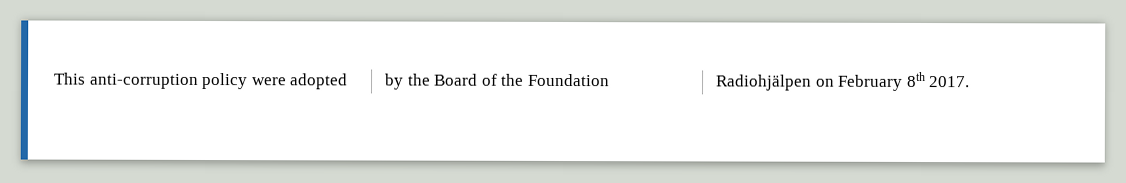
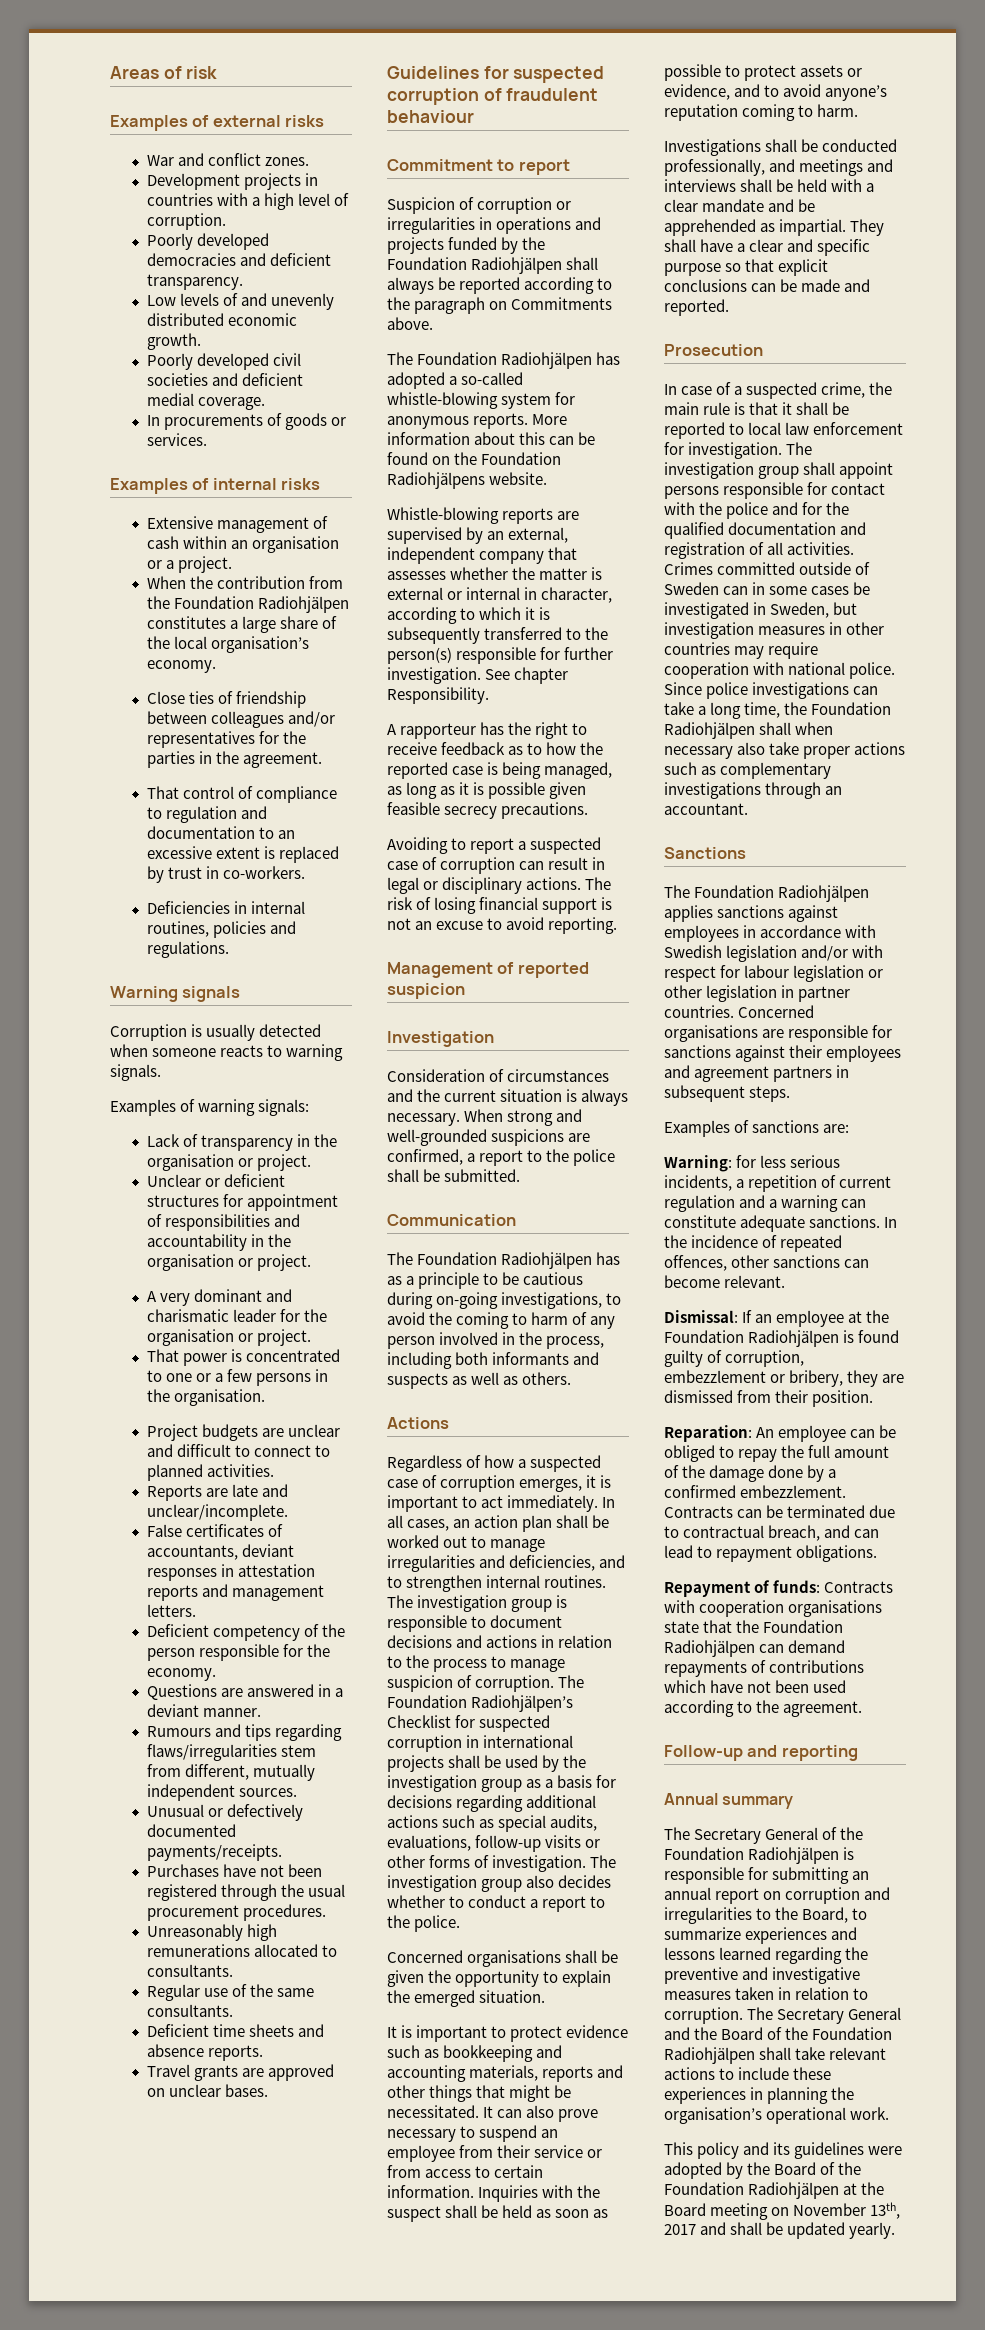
[54,72,249,90] This anti-corruption policy -> [110,66,218,79] [110,115,325,131] [146,153,310,166] [146,173,318,190] [146,193,350,210] [146,213,226,230] [146,233,269,250] [146,253,331,266] [146,274,243,290] [146,293,335,310] [146,313,297,326] [146,333,201,350] [146,353,301,370] [146,373,303,386] [146,393,265,410] [146,413,347,430] [146,433,207,446] [110,478,321,494] [146,516,328,533] [146,536,340,553] [146,556,232,573] [146,576,344,589] [146,596,349,613] [146,616,338,633] [146,636,309,653] [146,660,216,673] [146,691,307,708] [146,711,335,728] [146,731,306,748] [146,751,323,768] [146,786,338,803] [146,806,267,823] [146,826,295,839] [146,846,340,863] [146,866,306,883] [146,901,305,914] [146,921,296,938] [146,941,229,958] [110,986,241,1002] [110,1024,322,1041] [110,1044,344,1061] [110,1064,161,1081] [110,1099,310,1116] [146,1134,338,1151] [146,1154,311,1171] [146,1174,285,1187] [146,1194,338,1211] [146,1214,300,1231] [146,1234,291,1251] [146,1254,311,1271] [146,1289,293,1306] [146,1309,328,1322] [146,1329,311,1346] [146,1349,341,1366] [146,1369,329,1386] [146,1389,265,1406] [146,1424,341,1441] [146,1444,331,1457] [146,1464,274,1481] [146,1484,289,1501] [146,1504,288,1521] [146,1524,283,1537] [146,1544,294,1560] [146,1564,315,1581] [146,1584,324,1601] [146,1604,196,1617] [146,1624,346,1641] [146,1644,331,1661] [146,1668,216,1681] [146,1684,344,1700] [146,1704,261,1717] [146,1724,343,1741] [146,1744,316,1761] [146,1764,315,1781] [146,1784,297,1801] [146,1804,303,1821] [146,1824,236,1837] [146,1844,282,1861] [146,1864,323,1877] [146,1884,346,1901] [146,1904,326,1921] [146,1924,277,1941] [146,1944,337,1957] [146,1964,233,1977] [146,1984,315,2001] [146,2004,233,2017] [146,2024,325,2037] [146,2044,263,2061] [146,2064,335,2081] [146,2084,268,2097] [387,66,605,83] [387,88,599,105] [387,110,474,123] [387,159,570,175] [387,197,572,214] [387,217,602,234] [387,237,546,254] [387,257,599,274] [387,277,613,294] [387,297,613,314] [387,317,433,330] [387,352,621,369] [387,372,524,389] [387,392,576,409] [387,413,568,429] [387,432,596,445] [387,452,562,465] [387,472,548,489] [387,507,580,524] [387,527,569,544] [387,547,578,564] [387,567,603,580] [387,587,613,603] [387,607,551,624] [387,627,609,644] [387,647,614,664] [387,667,569,684] [387,687,489,704] [387,722,588,739] [387,742,604,755] [387,762,613,779] [387,782,587,799] [387,802,589,819] [387,837,602,854] [387,857,606,874] [387,877,612,894] [387,897,613,914] [387,917,618,934] [387,962,589,978] [387,983,465,999] [387,1031,494,1047] [387,1069,610,1082] [387,1089,629,1106] [387,1109,583,1126] [387,1129,591,1146] [387,1149,616,1166] [387,1169,521,1182] [387,1214,516,1226] [387,1252,621,1269] [387,1272,584,1289] [387,1292,622,1309] [387,1312,616,1329] [387,1332,605,1349] [387,1352,600,1369] [387,1372,572,1389] [387,1417,449,1429] [387,1455,602,1472] [387,1475,612,1492] [387,1495,616,1512] [387,1515,610,1532] [387,1535,546,1552] [387,1555,626,1572] [387,1575,607,1592] [387,1595,568,1612] [387,1615,563,1632] [387,1635,613,1648] [387,1655,566,1672] [387,1675,585,1692] [387,1695,574,1712] [387,1715,551,1732] [387,1735,574,1752] [387,1755,587,1772] [387,1775,617,1792] [387,1795,597,1812] [387,1815,598,1832] [387,1835,601,1852] [387,1855,617,1872] [387,1875,612,1892] [387,1895,606,1912] [387,1915,461,1932] [387,1950,619,1967] [387,1970,612,1987] [387,1990,546,2007] [387,2025,629,2042] [387,2045,563,2062] [387,2065,624,2082] [387,2085,572,2102] [387,2105,599,2122] [387,2125,559,2142] [387,2145,603,2162] [387,2165,544,2178] [387,2185,601,2202] [387,2205,609,2222] [664,64,863,81] [664,84,888,101] [664,104,859,121] [664,139,898,156] [664,159,894,176] [664,179,875,192] [664,199,816,212] [664,219,885,236] [664,239,871,256] [664,259,829,276] [664,279,871,292] [664,299,729,316] [664,344,763,356] [664,382,893,399] [664,402,850,415] [664,422,904,439] [664,442,813,459] [664,462,894,479] [664,482,886,499] [664,502,850,519] [664,522,867,539] [664,542,855,559] [664,562,871,575] [664,582,871,595] [664,602,858,619] [664,622,885,639] [664,642,819,659] [664,662,896,679] [664,682,879,699] [664,702,892,719] [664,722,834,739] [664,742,906,759] [664,762,832,779] [664,782,843,799] [664,803,748,815] [664,847,746,859] [664,885,870,902] [664,905,839,922] [664,925,877,942] [664,945,884,962] [664,965,884,982] [664,985,851,1002] [664,1005,815,1018] [664,1025,893,1042] [664,1045,902,1062] [664,1065,850,1082] [664,1085,791,1102] [664,1120,850,1137] [664,1155,841,1172] [664,1175,892,1192] [664,1195,867,1212] [664,1215,898,1232] [664,1235,843,1252] [664,1255,870,1271] [664,1275,786,1288] [664,1310,890,1327] [664,1330,900,1347] [664,1350,805,1367] [664,1370,905,1387] [664,1390,874,1407] [664,1425,897,1442] [664,1445,890,1462] [664,1465,837,1482] [664,1485,847,1498] [664,1505,896,1518] [664,1525,880,1541] [664,1545,878,1562] [664,1580,894,1597] [664,1600,883,1617] [664,1620,844,1633] [664,1640,846,1657] [664,1660,865,1677] [664,1680,847,1693] [664,1700,863,1717] [664,1745,858,1761] [664,1793,794,1809] [664,1827,864,1844] [664,1847,855,1864] [664,1867,870,1884] [664,1887,891,1904] [664,1907,868,1924] [664,1927,858,1944] [664,1947,869,1964] [664,1967,861,1984] [664,1987,869,2000] [664,2007,902,2024] [664,2027,893,2040] [664,2047,887,2064] [664,2067,832,2080] [664,2087,855,2104] [664,2107,890,2124] [664,2142,865,2159] Areas of risk // Examples of external risks // War and conflict zones. // Development projects in countries with a high level of corruption. // Poorly developed democracies and deficient transparency. // Low levels of and unevenly distributed economic growth. // Poorly developed civil societies and deficient medial coverage. // In procurements of goods or services. // Examples of internal risks // Extensive management of cash within an organisation or a project. // When the contribution from the Foundation Radiohjälpen constitutes a large share of the local organisation’s economy. // Close ties of friendship between colleagues and/or representatives for the parties in the agreement. // That control of compliance to regulation and documentation to an excessive extent is replaced by trust in co-workers. // Deficiencies in internal routines, policies and regulations. // Warning signals // Corruption is usually detected when someone reacts to warning signals. // Examples of warning signals: // Lack of transparency in the organisation or project. // Unclear or deficient structures for appointment of responsibilities and accountability in the organisation or project. // A very dominant and charismatic leader for the organisation or project. // That power is concentrated to one or a few persons in the organisation. // Project budgets are unclear and difficult to connect to planned activities. // Reports are late and unclear/incomplete. // False certificates of accountants, deviant responses in attestation reports and management letters. // Deficient competency of the person responsible for the economy. // Questions are answered in a deviant manner. // Rumours and tips regarding flaws/irregularities stem from different, mutually independent sources. // Unusual or defectively documented payments/receipts. // Purchases have not been registered through the usual procurement procedures. // Unreasonably high remunerations allocated to consultants. // Regular use of the same consultants. // Deficient time sheets and absence reports. // Travel grants are approved on unclear bases. // Guidelines for suspected corruption of fraudulent behaviour // Commitment to report // Suspicion of corruption or irregularities in operations and projects funded by the Foundation Radiohjälpen shall always be reported according to the paragraph on Commitments above. // The Foundation Radiohjälpen has adopted a so-called whistle-blowing system for anonymous reports. More information about this can be found on the Foundation Radiohjälpens website. // Whistle-blowing reports are supervised by an external, independent company that assesses whether the matter is external or internal in character, according to which it is subsequently transferred to the person(s) responsible for further investigation. See chapter Responsibility. // A rapporteur has the right to receive feedback as to how the reported case is being managed, as long as it is possible given feasible secrecy precautions. // Avoiding to report a suspected case of corruption can result in legal or disciplinary actions. The risk of losing financial support is not an excuse to avoid reporting. // Management of reported suspicion // Investigation // Consideration of circumstances and the current situation is always necessary. When strong and well-grounded suspicions are confirmed, a report to the police shall be submitted. // Communication // The Foundation Radiohjälpen has as a principle to be cautious during on-going investigations, to avoid the coming to harm of any person involved in the process, including both informants and suspects as well as others. // Actions // Regardless of how a suspected case of corruption emerges, it is important to act immediately. In all cases, an action plan shall be worked out to manage irregularities and deficiencies, and to strengthen internal routines. The investigation group is responsible to document decisions and actions in relation to the process to manage suspicion of corruption. The Foundation Radiohjälpen’s Checklist for suspected corruption in international projects shall be used by the investigation group as a basis for decisions regarding additional actions such as special audits, evaluations, follow-up visits or other forms of investigation. The investigation group also decides whether to conduct a report to the police. // Concerned organisations shall be given the opportunity to explain the emerged situation. // It is important to protect evidence such as bookkeeping and accounting materials, reports and other things that might be necessitated. It can also prove necessary to suspend an employee from their service or from access to certain information. Inquiries with the suspect shall be held as soon as possible to protect assets or evidence, and to avoid anyone’s reputation coming to harm. // Investigations shall be conducted professionally, and meetings and interviews shall be held with a clear mandate and be apprehended as impartial. They shall have a clear and specific purpose so that explicit conclusions can be made and reported. // Prosecution // In case of a suspected crime, the main rule is that it shall be reported to local law enforcement for investigation. The investigation group shall appoint persons responsible for contact with the police and for the qualified documentation and registration of all activities. Crimes committed outside of Sweden can in some cases be investigated in Sweden, but investigation measures in other countries may require cooperation with national police. Since police investigations can take a long time, the Foundation Radiohjälpen shall when necessary also take proper actions such as complementary investigations through an accountant. // Sanctions // The Foundation Radiohjälpen applies sanctions against employees in accordance with Swedish legislation and/or with respect for labour legislation or other legislation in partner countries. Concerned organisations are responsible for sanctions against their employees and agreement partners in subsequent steps. // Examples of sanctions are: // Warning: for less serious incidents, a repetition of current regulation and a warning can constitute adequate sanctions. In the incidence of repeated offences, other sanctions can become relevant. // Dismissal: If an employee at the Foundation Radiohjälpen is found guilty of corruption, embezzlement or bribery, they are dismissed from their position. // Reparation: An employee can be obliged to repay the full amount of the damage done by a confirmed embezzlement. Contracts can be terminated due to contractual breach, and can lead to repayment obligations. // Repayment of funds: Contracts with cooperation organisations state that the Foundation Radiohjälpen can demand repayments of contributions which have not been used according to the agreement. // Follow-up and reporting // Annual summary // The Secretary General of the Foundation Radiohjälpen is responsible for submitting an annual report on corruption and irregularities to the Board, to summarize experiences and lessons learned regarding the preventive and investigative measures taken in relation to corruption. The Secretary General and the Board of the Foundation Radiohjälpen shall take relevant actions to include these experiences in planning the organisation’s operational work. // This policy and its guidelines
[815,71,971,91] on February 8th 2017. -> [843,2182,885,2195] [664,2202,901,2220] [664,2222,896,2239] at the Board meeting on November 13th, 2017 and shall be updated yearly.

